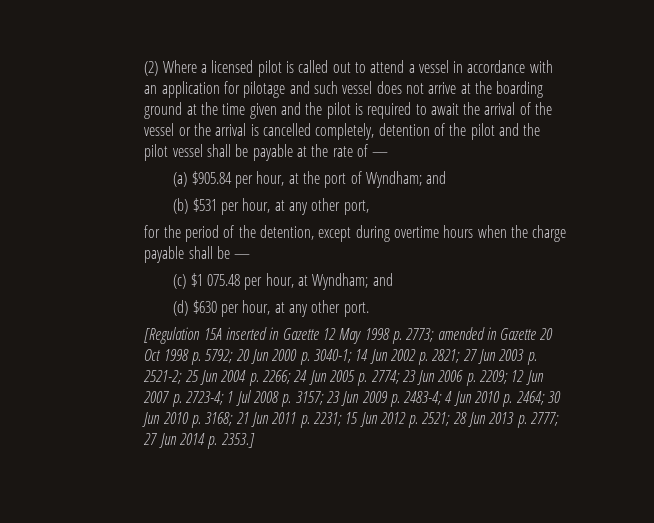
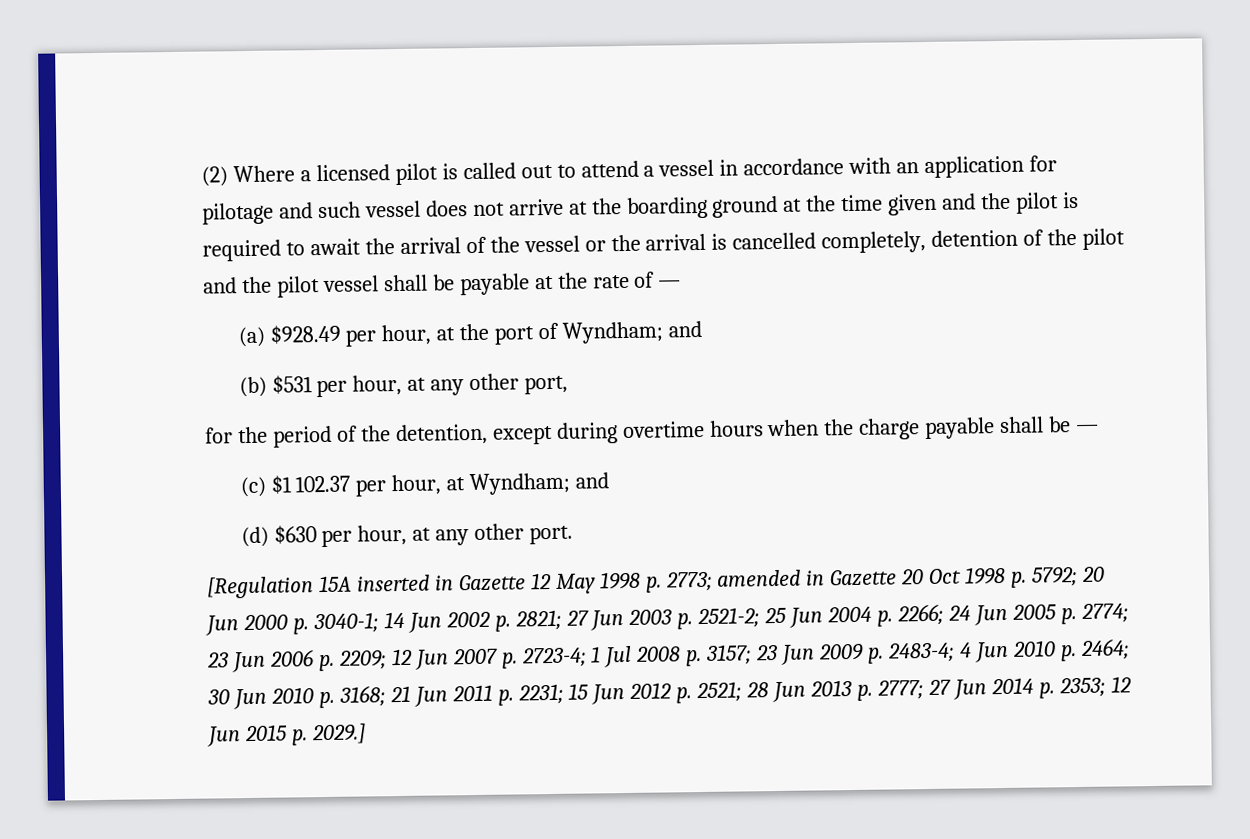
[191,171,232,185] $905.84 -> [269,324,341,345] $928.49
[207,274,241,286] 075.48 -> [295,475,351,493] 102.37
[220,433,255,448] 2353.] -> [1058,676,1132,698] [207,723,366,747] 2353; 12 Jun 2015 p. 2029.]

